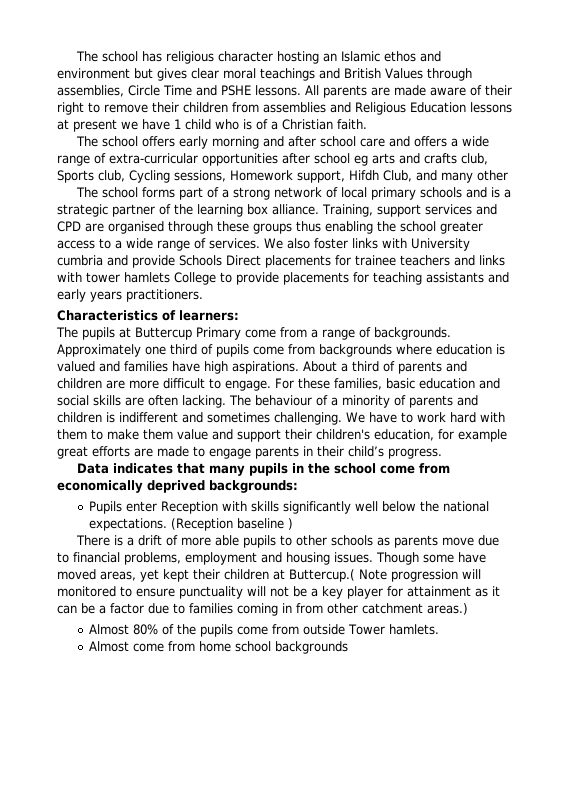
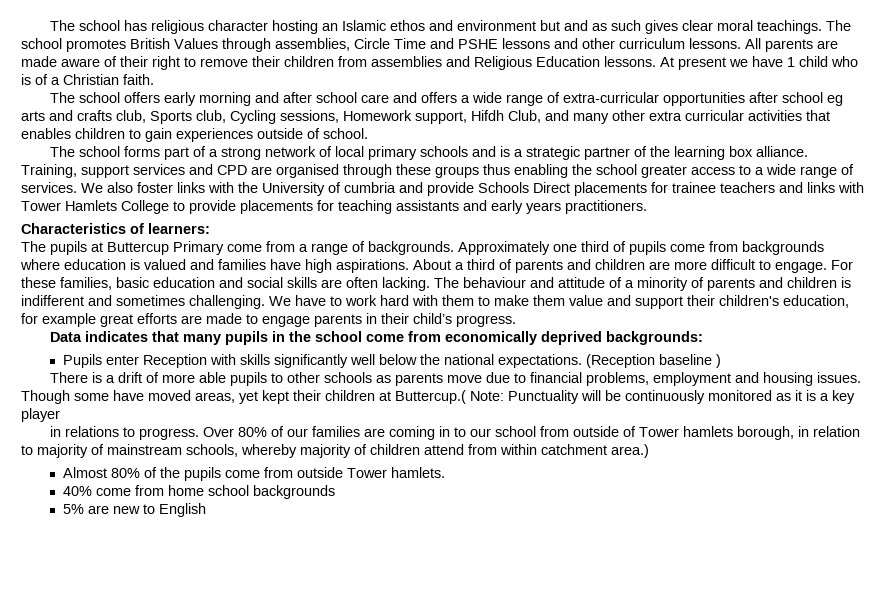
[157,68,340,81] gives clear moral teachings and -> [564,20,852,34] [21,38,126,52] and as such gives clear moral teachings. The school promotes
(251, 90) none -> [502,38,685,49] lessons and other curriculum
[470,102,512,113] [57,119,69,130] lessons at -> [604,56,674,67] lessons. At
(508, 175) none -> [649,110,830,121] [21,128,368,142] extra curricular activities that enables children to gain experiences outside of school.
[411,238,470,251] University -> [238,182,341,196] the University of
[86,272,170,283] tower hamlets -> [21,200,117,211] Tower Hamlets
(312, 400) none -> [530,277,605,288] and attitude
[359,569,481,582] [57,586,500,599] [57,603,468,616] Note progression will monitored to ensure punctuality will not be a key player for attainment as it can be a factor due to families coming in from other catchment areas.) -> [470,390,855,404] [21,408,60,422] [50,426,861,440] [21,444,649,458] Note: Punctuality will be continuously monitored as it is a key player // in relations to progress. Over 80% of our families are coming in to our school from outside of Tower hamlets borough, in relation to majority of mainstream schools, whereby majority of children attend from within catchment area.)
[89,641,130,652] Almost -> [63,486,93,496] 40%
(349, 647) none -> [63,503,207,517] // 5% are new to English

